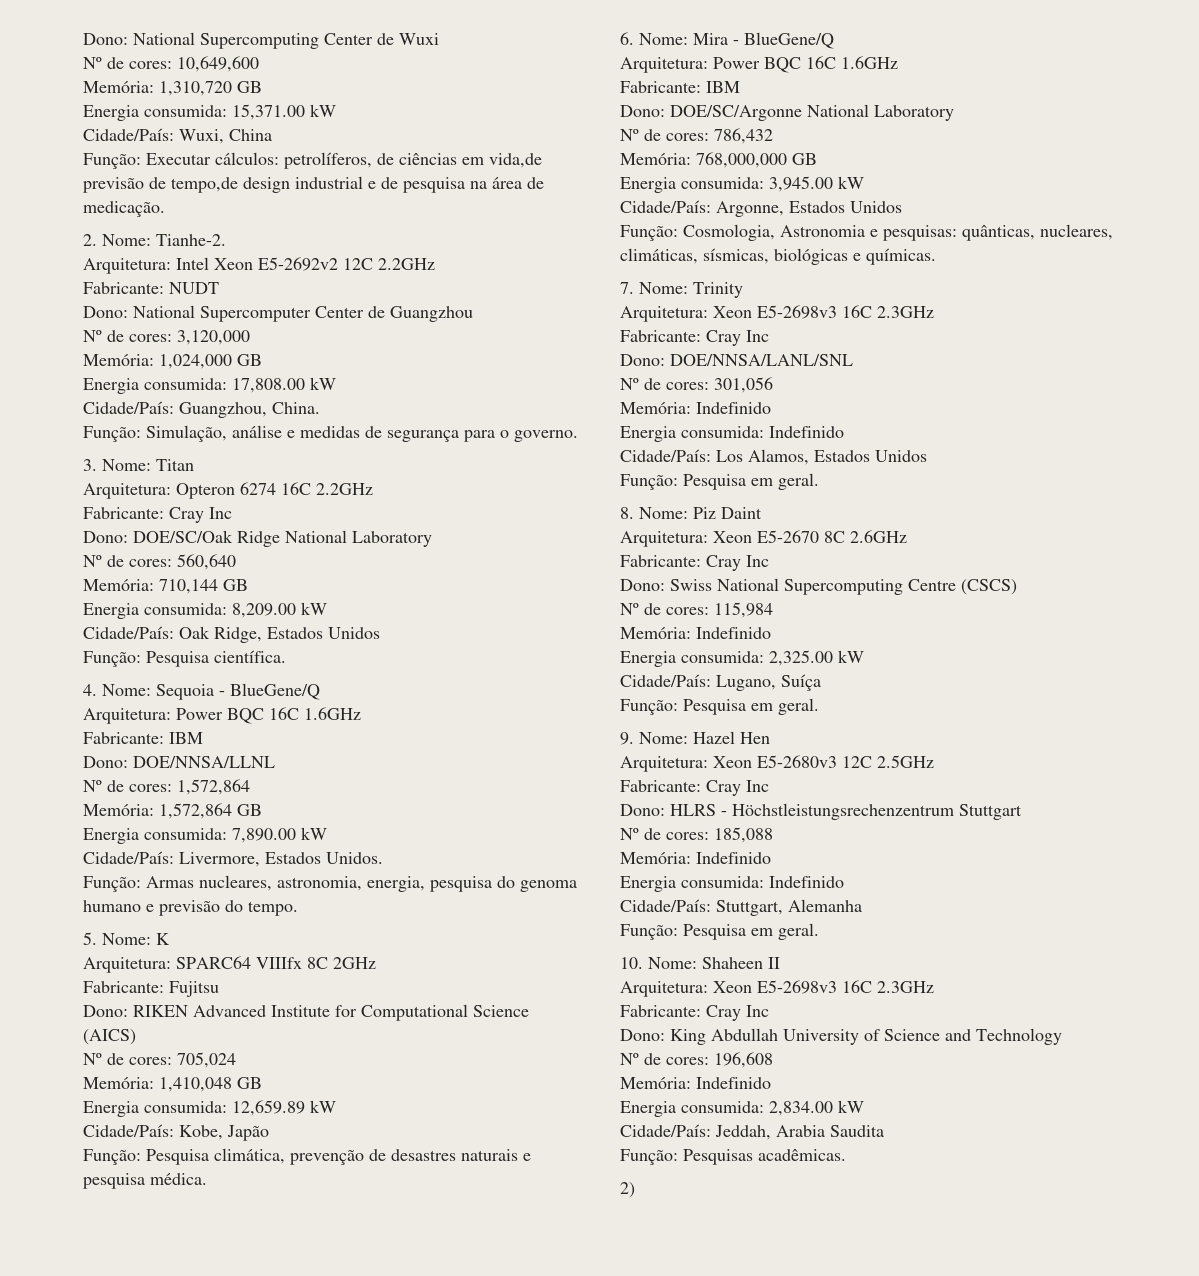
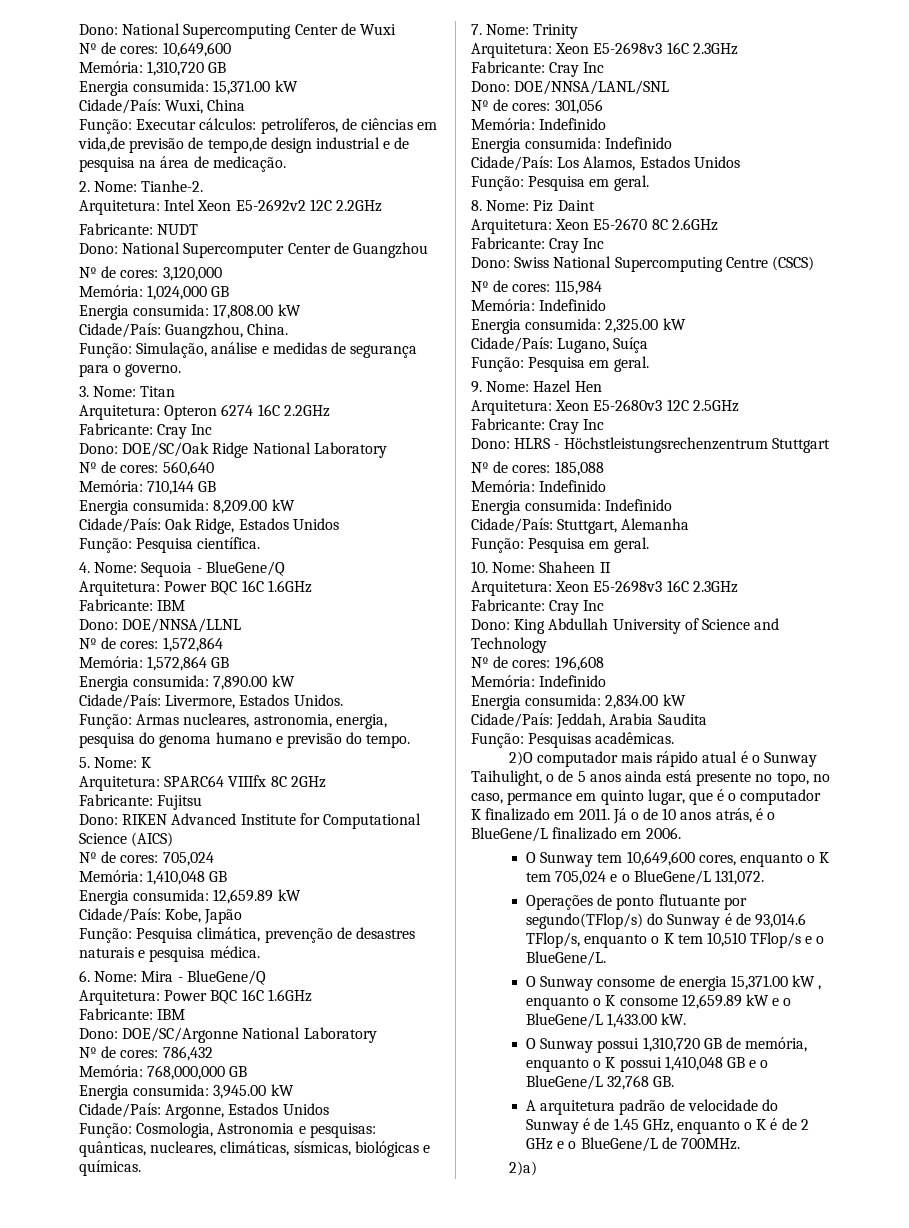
[620,1182,635,1198] 2) -> [508,751,817,767] [471,770,830,786] [471,789,822,805] [471,808,776,824] [471,827,681,842] [525,851,830,867] [525,870,764,885] [525,894,747,910] [525,913,806,929] [525,932,825,948] [525,951,606,966] [525,975,822,991] [525,994,792,1010] [525,1013,687,1028] [525,1037,808,1053] [525,1056,769,1072] [525,1075,675,1090] [525,1099,778,1115] [525,1118,809,1134] [525,1137,740,1152] [508,1161,537,1176] 2)O computador mais rápido atual é o Sunway Taihulight, o de 5 anos ainda está presente no topo, no caso, permance em quinto lugar, que é o computador K finalizado em 2011. Já o de 10 anos atrás, é o BlueGene/L finalizado em 2006. // O Sunway tem 10,649,600 cores, enquanto o K tem 705,024 e o BlueGene/L 131,072. // Operações de ponto flutuante por segundo(TFlop/s) do Sunway é de 93,014.6 TFlop/s, enquanto o K tem 10,510 TFlop/s e o BlueGene/L. // O Sunway consome de energia 15,371.00 kW , enquanto o K consome 12,659.89 kW e o BlueGene/L 1,433.00 kW. // O Sunway possui 1,310,720 GB de memória, enquanto o K possui 1,410,048 GB e o BlueGene/L 32,768 GB. // A arquitetura padrão de velocidade do Sunway é de 1.45 GHz, enquanto o K é de 2 GHz e o BlueGene/L de 700MHz. // 2)a)

